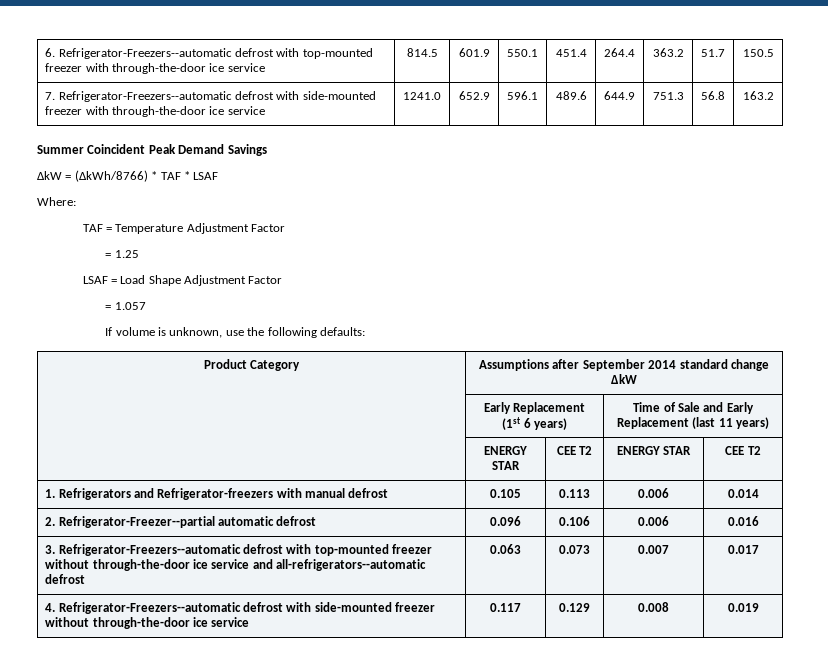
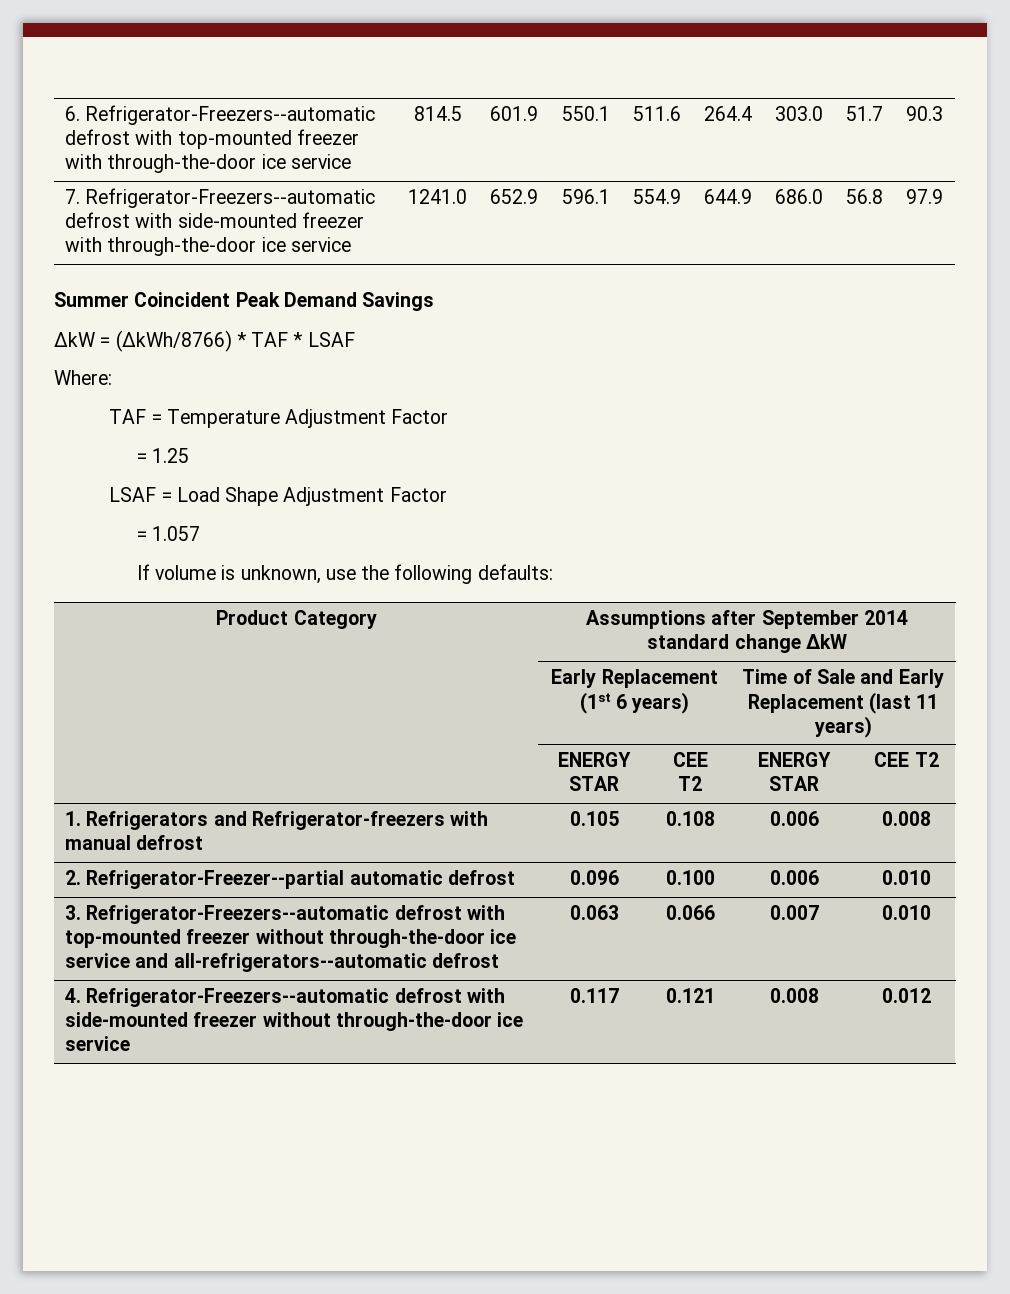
[555,49,587,57] 451.4 -> [633,106,681,121] 511.6
[652,48,684,57] 363.2 -> [775,106,823,121] 303.0
[742,49,774,57] 150.5 -> [906,106,943,121] 90.3
[555,91,587,100] 489.6 -> [633,189,681,204] 554.9
[652,92,684,100] 751.3 -> [775,189,823,204] 686.0
[742,91,774,100] 163.2 -> [906,189,943,204] 97.9
[559,489,590,498] [638,488,669,498] [727,489,759,498] 0.113 | 0.006 | 0.014 -> [665,811,715,826] [769,811,819,826] [882,811,931,826] 0.108 | 0.006 | 0.008
[559,516,590,526] [638,516,669,526] [727,516,759,526] 0.106 | 0.006 | 0.016 -> [665,870,715,885] [769,870,819,885] [882,870,931,885] 0.100 | 0.006 | 0.010
[559,545,590,554] 0.073 -> [665,905,715,920] 0.066
[727,545,759,554] 0.017 -> [882,905,931,920] 0.010
[559,603,590,612] 0.129 -> [665,988,715,1003] 0.121
[727,603,759,612] 0.019 -> [882,988,931,1003] 0.012

